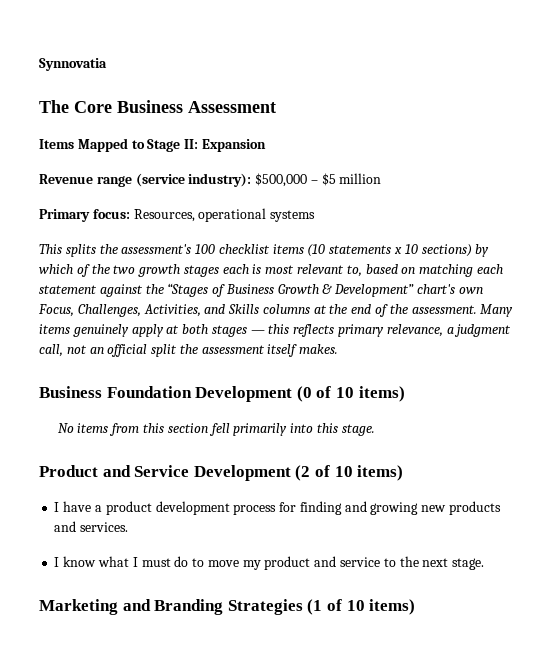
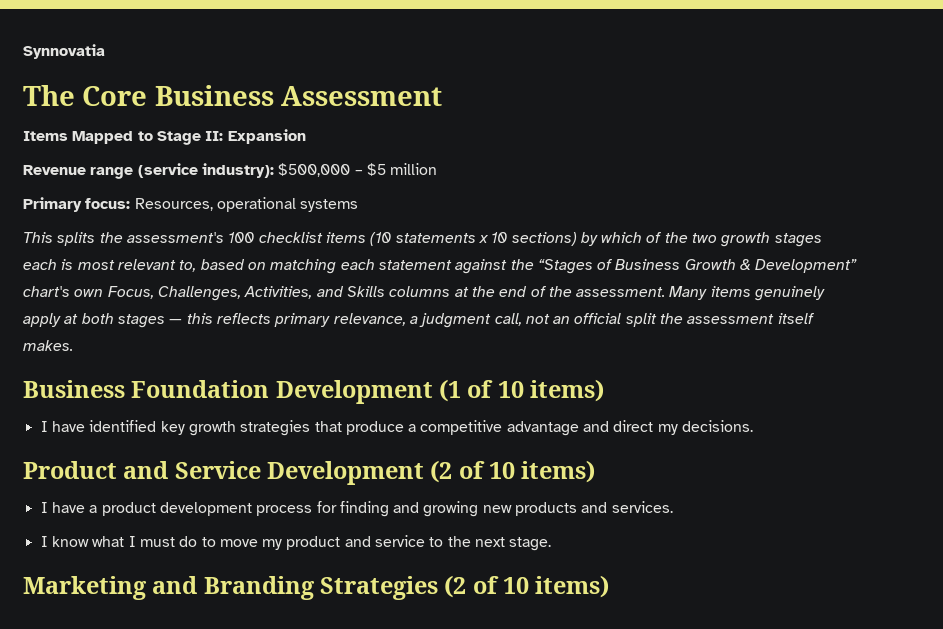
[296,386,405,402] [57,423,375,436] (0 of 10 items) // No items from this section fell primarily into this stage. -> [439,379,605,402] [40,420,754,436] (1 of 10 items) // I have identified key growth strategies that produce a competitive advantage and direct my decisions.
[307,599,323,615] (1 -> [444,575,467,598] (2

